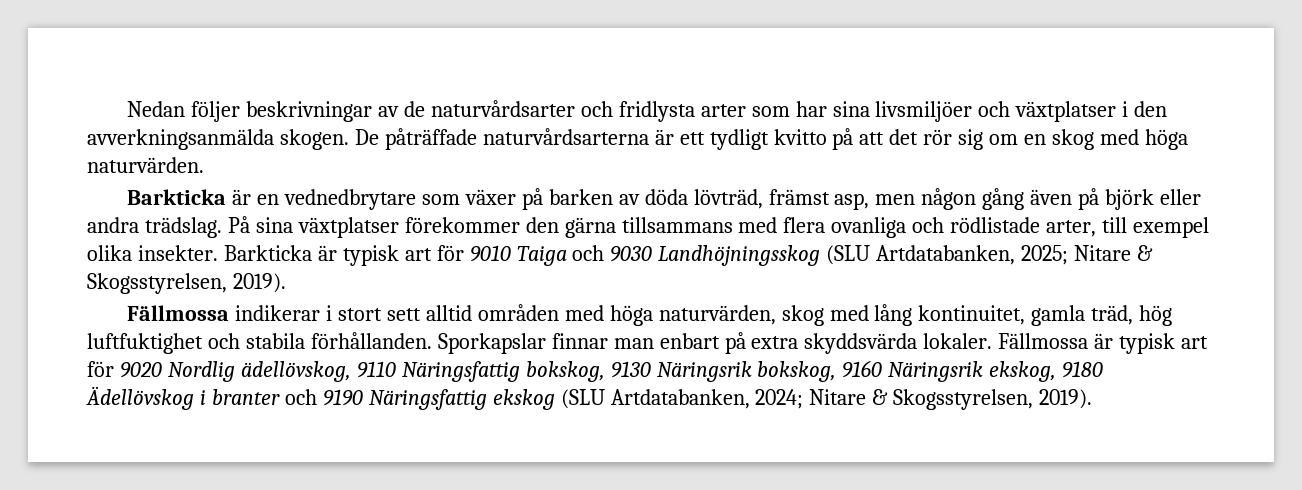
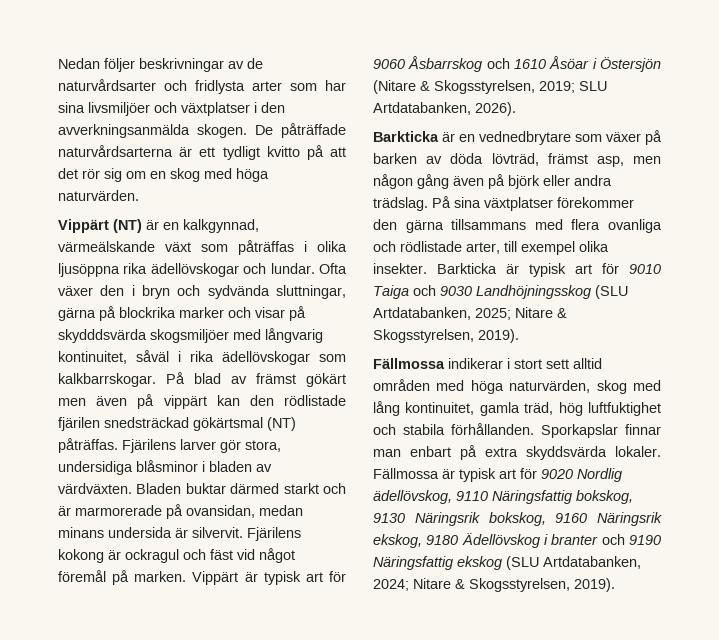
(204, 165) none -> [58,219,259,233] [58,240,347,255] [58,263,347,277] [58,285,346,299] [58,306,306,321] [58,328,323,343] [58,350,346,365] [58,372,346,387] [58,394,346,409] [58,417,296,431] [58,438,281,453] [58,460,272,475] [58,483,346,494] [58,504,303,519] [58,527,301,541] [58,548,295,563] [58,570,346,585] [373,56,661,72] [373,80,607,94] [373,102,516,116] // Vippärt (NT) är en kalkgynnad, värmeälskande växt som påträffas i olika ljusöppna rika ädellövskogar och lundar. Ofta växer den i bryn och sydvända sluttningar, gärna på blockrika marker och visar på skydddsvärda skogsmiljöer med långvarig kontinuitet, såväl i rika ädellövskogar som kalkbarrskogar. På blad av främst gökärt men även på vippärt kan den rödlistade fjärilen snedsträckad gökärtsmal (NT) påträffas. Fjärilens larver gör stora, undersidiga blåsminor i bladen av värdväxten. Bladen buktar därmed starkt och är marmorerade på ovansidan, medan minans undersida är silvervit. Fjärilens kokong är ockragul och fäst vid något föremål på marken. Vippärt är typisk art för 9060 Åsbarrskog och 1610 Åsöar i Östersjön (Nitare & Skogsstyrelsen, 2019; SLU Artdatabanken, 2026).

